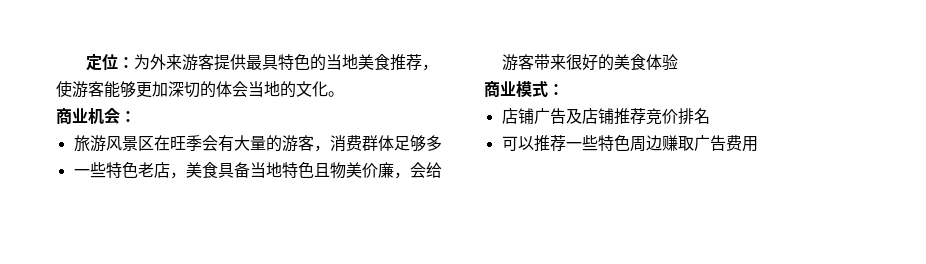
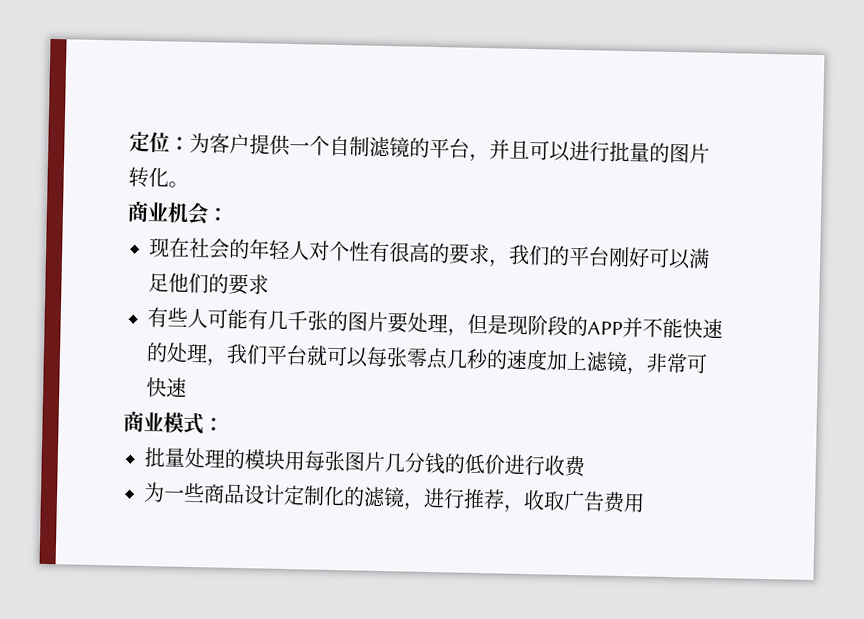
[149,54,438,71] [56,81,344,98] [56,108,136,124] [73,135,442,152] [73,162,442,179] [501,54,678,71] [484,81,564,98] [501,108,710,125] [501,135,678,152] 外来游客提供最具特色的当地美食推荐，使游客能够更加深切的体会当地的文化。 // 商业机会： // 旅游风景区在旺季会有大量的游客，消费群体足够多 // 一些特色老店，美食具备当地特色且物美价廉，会给游客带来很好的美食体验 // 商业模式： // 店铺广告及店铺推荐竞价排名 // 可以推荐一些特色周边赚 -> [209,133,710,164] [128,166,189,189] [127,200,229,226] [149,237,710,270] [148,272,269,296] [147,307,723,340] [146,342,708,376] [146,377,187,398] [123,410,224,435] [144,447,586,478] [143,482,545,513] 客户提供一个自制滤镜的平台，并且可以进行批量的图片转化。 // 商业机会： // 现在社会的年轻人对个性有很高的要求，我们的平台刚好可以满足他们的要求 // 有些人可能有几千张的图片要处理，但是现阶段的APP并不能快速的处理，我们平台就可以每张零点几秒的速度加上滤镜，非常可快速 // 商业模式： // 批量处理的模块用每张图片几分钱的低价进行收费 // 为一些商品设计定制化的滤镜，进行推荐，收

